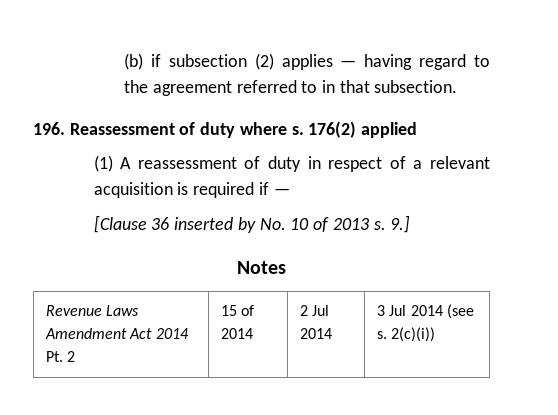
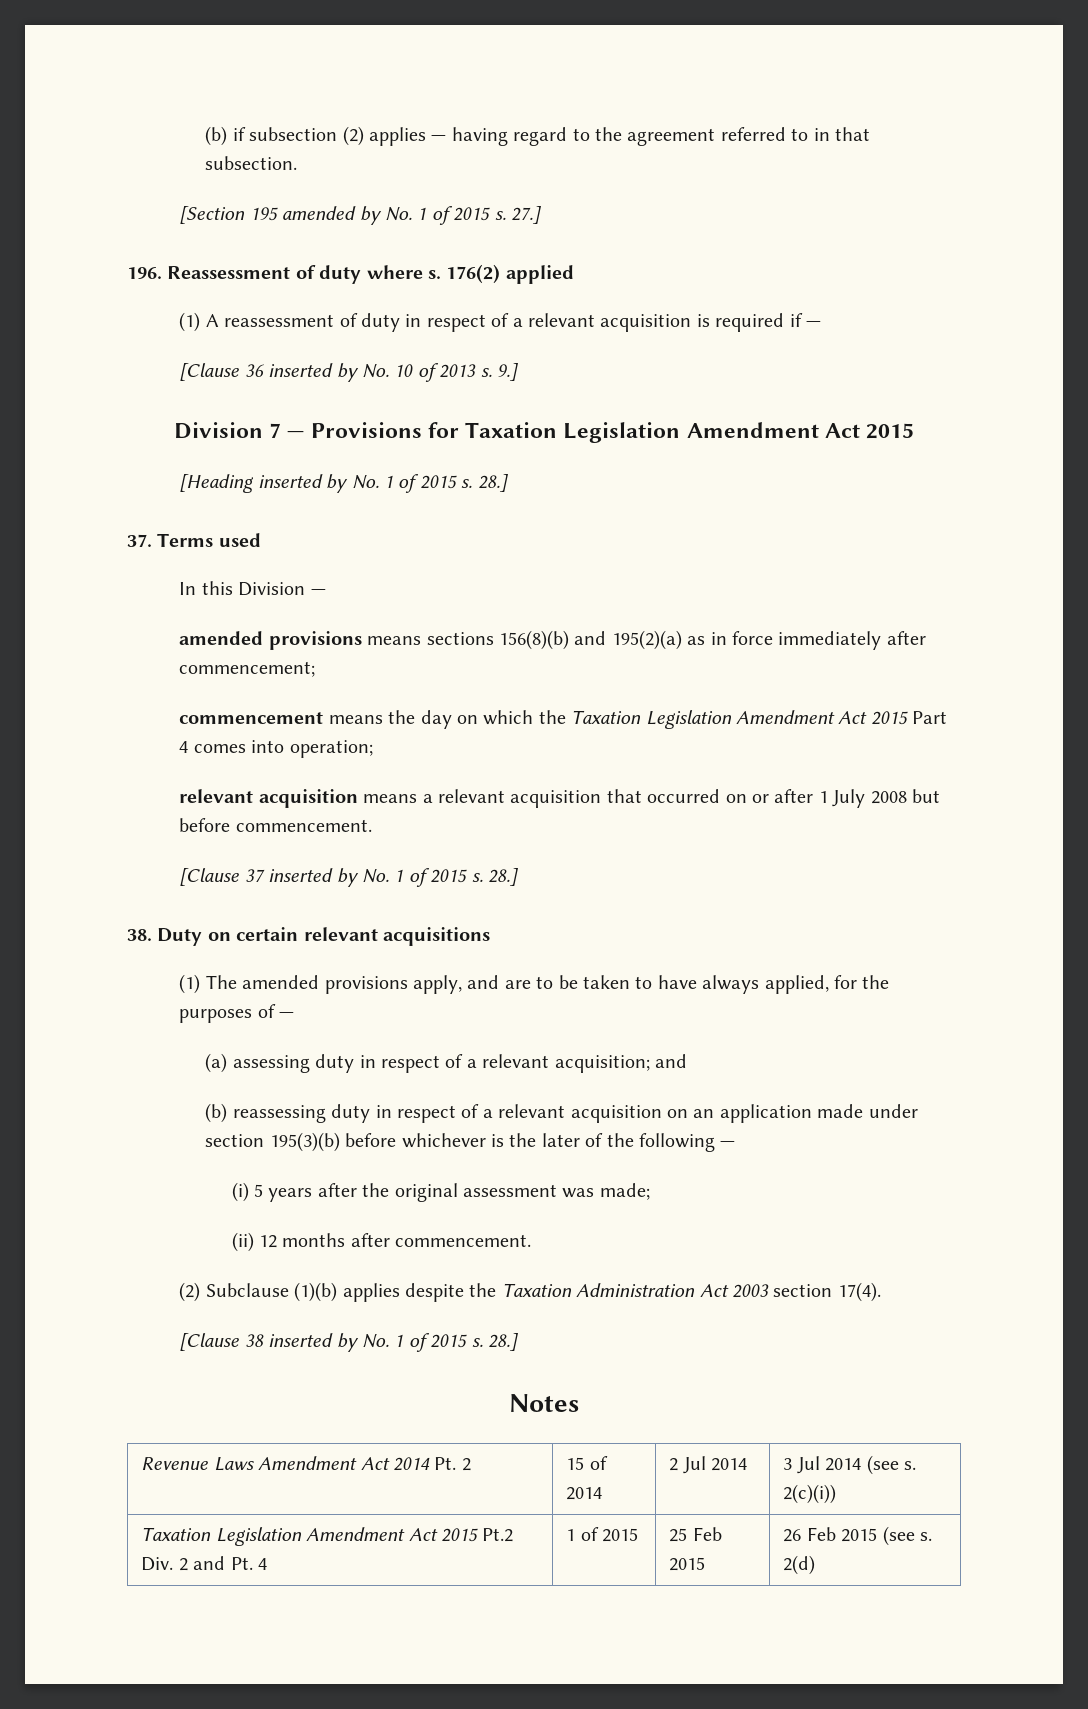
(458, 86) none -> [179,206,541,225] // [Section 195 amended by No. 1 of 2015 s. 27.]
(411, 224) none -> [174,422,914,443] [179,474,508,493] [127,533,261,547] [179,581,326,596] [179,630,926,650] [179,661,316,677] [179,710,948,729] [179,740,373,758] [179,789,940,808] [179,818,372,832] [179,868,518,887] [127,927,490,946] [179,974,890,994] [179,1004,295,1023] [205,1053,688,1073] [205,1103,918,1123] [205,1132,736,1152] [231,1182,650,1202] [231,1232,532,1252] [179,1282,881,1302] [179,1333,518,1352] // Division 7 — Provisions for Taxation Legislation Amendment Act 2015 // [Heading inserted by No. 1 of 2015 s. 28.] // 37. Terms used // In this Division — // amended provisions means sections 156(8)(b) and 195(2)(a) as in force immediately after commencement; // commencement means the day on which the Taxation Legislation Amendment Act 2015 Part 4 comes into operation; // relevant acquisition means a relevant acquisition that occurred on or after 1 July 2008 but before commencement. // [Clause 37 inserted by No. 1 of 2015 s. 28.] // 38. Duty on certain relevant acquisitions // (1) The amended provisions apply, and are to be taken to have always applied, for the purposes of — // (a) assessing duty in respect of a relevant acquisition; and // (b) reassessing duty in respect of a relevant acquisition on an application made under section 195(3)(b) before whichever is the later of the following — // (i) 5 years after the original assessment was made; // (ii) 12 months after commencement. // (2) Subclause (1)(b) applies despite the Taxation Administration Act 2003 section 17(4). // [Clause 38 inserted by No. 1 of 2015 s. 28.]
(436, 334) none -> [141,1527,514,1546] [141,1556,267,1571] [566,1527,639,1542] [669,1527,722,1542] [669,1557,706,1571] [783,1526,932,1546] [783,1555,816,1575] // Taxation Legislation Amendment Act 2015 Pt.2 Div. 2 and Pt. 4 | 1 of 2015 | 25 Feb 2015 | 26 Feb 2015 (see s. 2(d)

